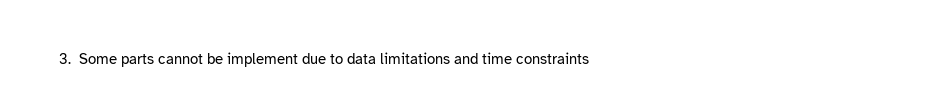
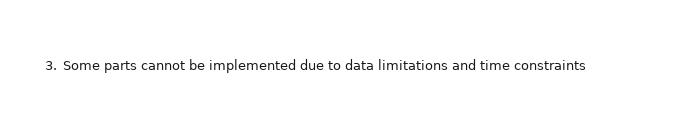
[227,52,299,67] implement -> [209,59,297,73] implemented

